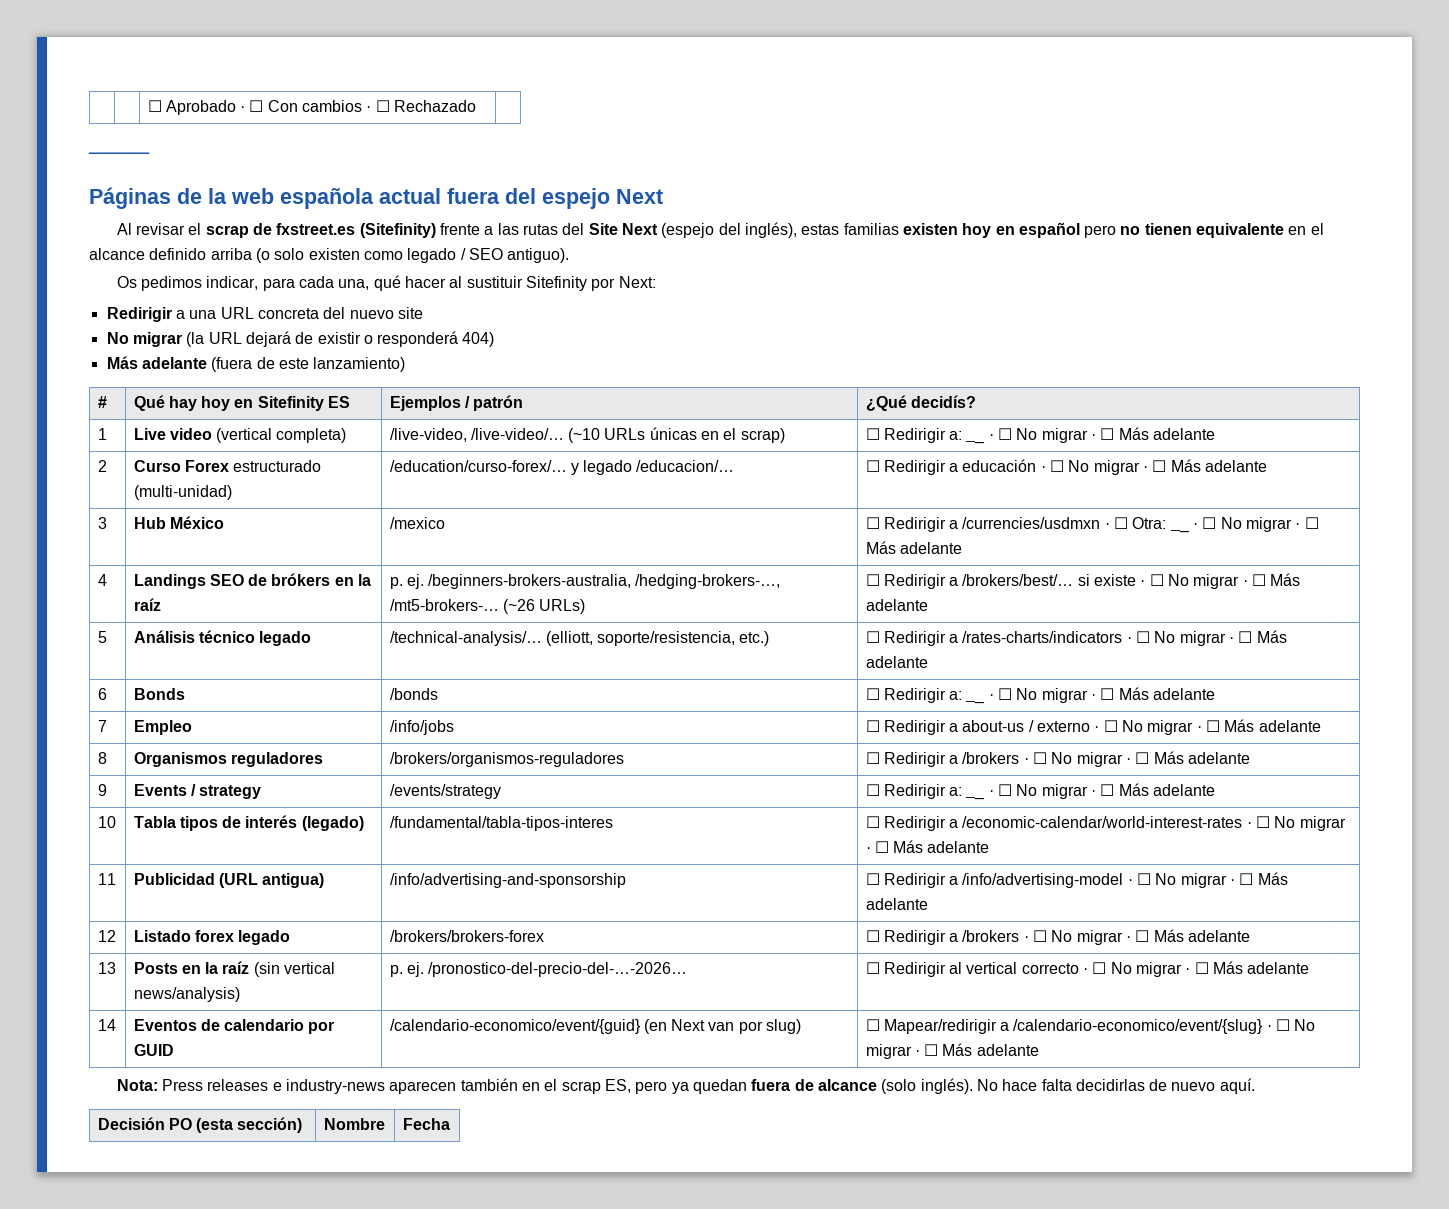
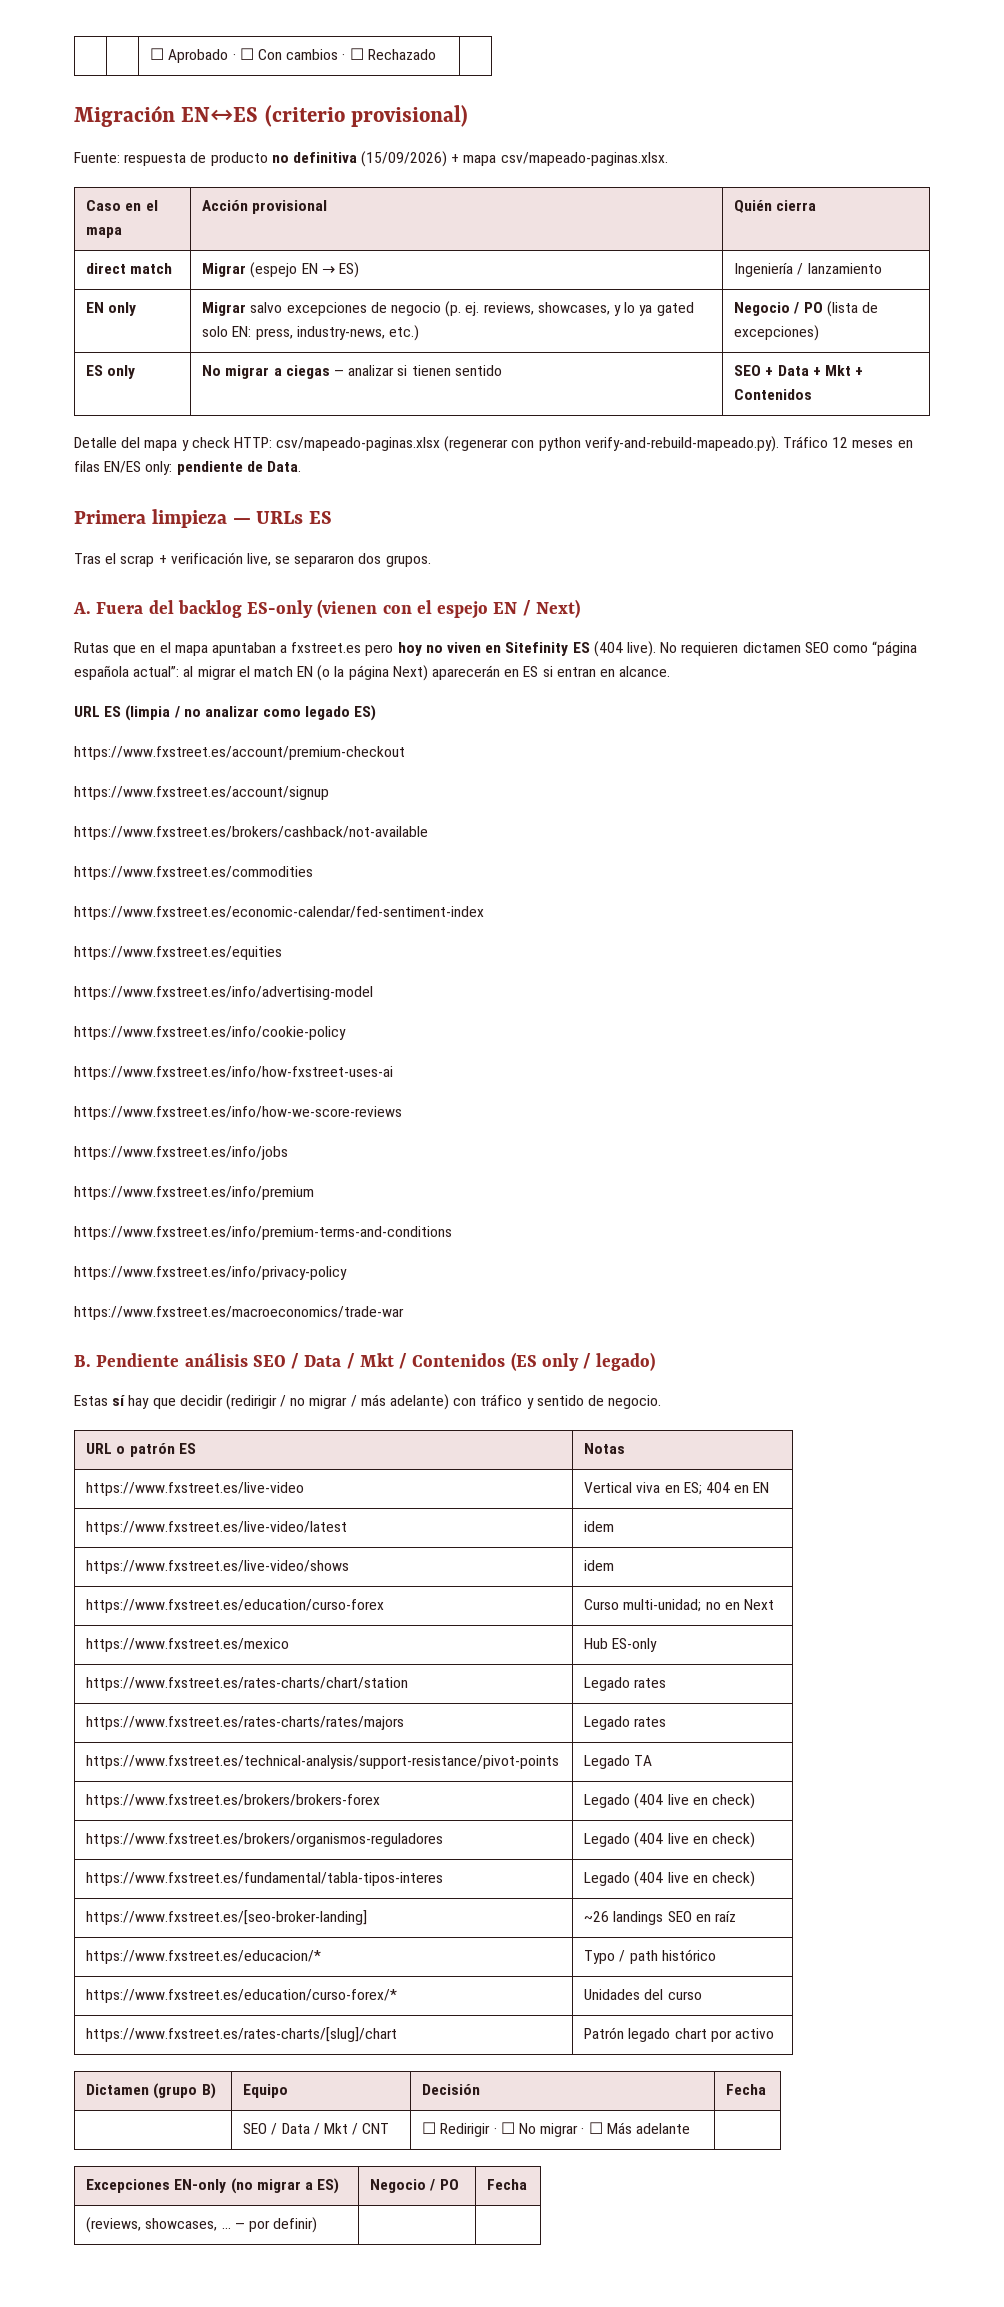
[88,152,150,160] [89,187,663,209] [116,222,1324,238] [89,248,570,263] [116,275,656,291] [106,307,423,322] [106,331,495,347] [106,356,406,372] [97,396,107,408] [133,395,351,411] [389,395,524,411] [865,395,976,411] [97,428,107,440] [133,428,347,443] [389,427,785,443] [865,428,963,443] [965,440,986,444] [988,427,1216,443] [97,460,107,472] [133,460,322,472] [133,485,232,500] [389,460,735,475] [865,459,1268,475] [97,517,107,529] [133,516,224,529] [389,517,445,529] [865,517,1167,532] [1169,529,1190,533] [1193,517,1319,532] [865,541,962,554] [97,574,107,586] [133,573,372,589] [133,598,161,611] [389,574,781,589] [389,599,586,614] [865,573,1301,589] [865,599,928,611] [97,631,107,643] [133,630,312,646] [389,631,770,646] [865,630,1287,646] [865,656,928,668] [97,688,107,700] [133,688,185,700] [389,688,438,700] [865,688,963,703] [965,700,986,704] [988,687,1216,703] [97,720,107,732] [133,720,192,735] [389,720,454,735] [865,719,1321,735] [97,752,107,764] [133,752,323,767] [389,752,624,767] [865,751,1251,767] [97,784,107,796] [133,784,262,799] [389,784,501,799] [865,784,963,799] [965,796,986,800] [988,783,1216,799] [97,816,116,828] [133,815,364,831] [389,816,613,831] [865,816,1346,831] [865,840,990,853] [97,873,116,885] [133,873,325,888] [389,873,626,888] [865,872,1288,888] [865,898,928,910] [97,930,116,942] [133,930,291,945] [389,930,544,942] [865,929,1251,945] [97,962,116,974] [133,961,336,977] [133,987,240,1002] [389,962,688,977] [865,961,1310,977] [97,1019,116,1031] [133,1019,335,1034] [133,1044,174,1056] [389,1019,802,1034] [865,1019,1316,1034] [865,1043,1039,1059] [116,1078,1255,1094] [97,1117,303,1133] [323,1118,385,1130] [402,1118,450,1130] ──── // Páginas de la web española actual fuera del espejo Next // Al revisar el scrap de fxstreet.es (Sitefinity) frente a las rutas del Site Next (espejo del inglés), estas familias existen hoy en español pero no tienen equivalente en el alcance definido arriba (o solo existen como legado / SEO antiguo). // Os pedimos indicar, para cada una, qué hacer al sustituir Sitefinity por Next: // Redirigir a una URL concreta del nuevo site // No migrar (la URL dejará de existir o responderá 404) // Más adelante (fuera de este lanzamiento) // # | Qué hay hoy en Sitefinity ES | Ejemplos / patrón | ¿Qué decidís? // 1 | Live video (vertical completa) | /live-video, /live-video/… (~10 URLs únicas en el scrap) | ☐ Redirigir a: __ · ☐ No migrar · ☐ Más adelante // 2 | Curso Forex estructurado (multi-unidad) | /education/curso-forex/… y legado /educacion/… | ☐ Redirigir a educación · ☐ No migrar · ☐ Más adelante // 3 | Hub México | /mexico | ☐ Redirigir a /currencies/usdmxn · ☐ Otra: __ · ☐ No migrar · ☐ Más adelante // 4 | Landings SEO de brókers en la raíz | p. ej. /beginners-brokers-australia, /hedging-brokers-…, /mt5-brokers-… (~26 URLs) | ☐ Redirigir a /brokers/best/… si existe · ☐ No migrar · ☐ Más adelante // 5 | Análisis técnico legado | /technical-analysis/… (elliott, soporte/resistencia, etc.) | ☐ Redirigir a /rates-charts/indicators · ☐ No migrar · ☐ Más adelante // 6 | Bonds | /bonds | ☐ Redirigir a: __ · ☐ No migrar · ☐ Más adelante // 7 | Empleo | /info/jobs | ☐ Redirigir a about-us / externo · ☐ No migrar · ☐ Más adelante // 8 | Organismos reguladores | /brokers/organismos-reguladores | ☐ Redirigir a /brokers · ☐ No migrar · ☐ Más adelante // 9 | Events / strategy | /events/strategy | ☐ Redirigir a: __ · ☐ No migrar · ☐ Más adelante // 10 | Tabla tipos de interés (legado) | /fundamental/tabla-tipos-interes | ☐ Redirigir a /economic-calendar/world-interest-rates · ☐ No migrar · ☐ Más adelante // 11 | Publicidad (URL antigua) | /info/advertising-and-sponsorship | ☐ Redirigir a /info/advertising-model · ☐ No migrar · ☐ Más adelante // 12 | Listado forex legado | /brokers/brokers-forex | ☐ Redirigir a /brokers · ☐ No migrar · ☐ Más adelante // 13 | Posts en la raíz (sin vertical news/analysis) | p. ej. /pronostico-del-precio-del-…-2026… | ☐ Redirigir al vertical correcto · ☐ No migrar · ☐ Más adelante // 14 | Eventos de calendario por GUID | /calendario-economico/event/{guid} (en Next van por slug) | ☐ Mapear/redirigir a /calendario-economico/event/{slug} · ☐ No migrar · ☐ Más adelante // Nota: Press releases e industry-news aparecen también en el scrap ES, pero ya quedan fuera de alcance (solo inglés). No hace falta decidirlas de nuevo aquí. // Decisión PO (esta sección) | Nombre | Fecha -> [74,105,469,127] [74,151,668,167] [86,200,158,211] [86,227,123,238] [202,200,328,214] [734,200,817,213] [86,263,173,274] [202,262,360,278] [734,263,882,277] [86,302,137,316] [202,301,694,317] [202,325,420,341] [734,301,879,317] [734,325,820,341] [86,365,136,379] [202,365,502,379] [734,365,864,376] [734,389,813,400] [74,436,913,452] [74,461,301,475] [74,509,333,528] [74,552,431,567] [73,599,580,619] [74,641,918,657] [74,665,671,681] [74,705,377,721] [74,746,405,760] [74,786,329,800] [74,826,428,840] [74,866,313,880] [74,906,484,920] [74,946,282,960] [74,986,373,1000] [74,1026,346,1040] [74,1066,393,1080] [74,1106,402,1120] [74,1146,288,1160] [74,1186,314,1200] [74,1226,452,1240] [74,1266,347,1280] [74,1306,404,1320] [74,1352,656,1371] [74,1394,662,1410] [86,1443,196,1457] [584,1443,626,1454] [86,1482,305,1496] [584,1482,770,1495] [86,1521,348,1535] [584,1521,615,1532] [86,1560,350,1574] [584,1560,615,1571] [86,1599,385,1613] [584,1599,775,1612] [86,1638,290,1652] [584,1638,658,1652] [86,1677,409,1691] [584,1677,667,1691] [86,1716,405,1730] [584,1716,667,1730] [86,1755,560,1769] [584,1755,653,1769] [86,1794,381,1808] [584,1793,756,1809] [86,1833,444,1847] [584,1832,756,1848] [86,1872,444,1886] [584,1871,756,1887] [86,1910,368,1925] [584,1911,737,1925] [86,1950,322,1964] [584,1949,716,1964] [86,1989,398,2003] [584,1989,702,2000] [86,2027,398,2042] [584,2027,775,2042] [86,2083,216,2099] [243,2084,289,2098] [422,2084,481,2095] [726,2084,767,2095] [243,2123,390,2135] [422,2122,690,2137] [86,2178,340,2194] [370,2179,459,2193] [487,2179,528,2190] [86,2217,318,2233] Migración EN↔ES (criterio provisional) // Fuente: respuesta de producto no definitiva (15/09/2026) + mapa csv/mapeado-paginas.xlsx. // Caso en el mapa | Acción provisional | Quién cierra // direct match | Migrar (espejo EN → ES) | Ingeniería / lanzamiento // EN only | Migrar salvo excepciones de negocio (p. ej. reviews, showcases, y lo ya gated solo EN: press, industry-news, etc.) | Negocio / PO (lista de excepciones) // ES only | No migrar a ciegas — analizar si tienen sentido | SEO + Data + Mkt + Contenidos // Detalle del mapa y check HTTP: csv/mapeado-paginas.xlsx (regenerar con python verify-and-rebuild-mapeado.py). Tráfico 12 meses en filas EN/ES only: pendiente de Data. // Primera limpieza — URLs ES // Tras el scrap + verificación live, se separaron dos grupos. // A. Fuera del backlog ES-only (vienen con el espejo EN / Next) // Rutas que en el mapa apuntaban a fxstreet.es pero hoy no viven en Sitefinity ES (404 live). No requieren dictamen SEO como “página española actual”: al migrar el match EN (o la página Next) aparecerán en ES si entran en alcance. // URL ES (limpia / no analizar como legado ES) // https://www.fxstreet.es/account/premium-checkout // https://www.fxstreet.es/account/signup // https://www.fxstreet.es/brokers/cashback/not-available // https://www.fxstreet.es/commodities // https://www.fxstreet.es/economic-calendar/fed-sentiment-index // https://www.fxstreet.es/equities // https://www.fxstreet.es/info/advertising-model // https://www.fxstreet.es/info/cookie-policy // https://www.fxstreet.es/info/how-fxstreet-uses-ai // https://www.fxstreet.es/info/how-we-score-reviews // https://www.fxstreet.es/info/jobs // https://www.fxstreet.es/info/premium // https://www.fxstreet.es/info/premium-terms-and-conditions // https://www.fxstreet.es/info/privacy-policy // https://www.fxstreet.es/macroeconomics/trade-war // B. Pendiente análisis SEO / Data / Mkt / Contenidos (ES only / legado) // Estas sí hay que decidir (redirigir / no migrar / más adelante) con tráfico y sentido de negocio. // URL o patrón ES | Notas // https://www.fxstreet.es/live-video | Vertical viva en ES; 404 en EN // https://www.fxstreet.es/live-video/latest | idem // https://www.fxstreet.es/live-video/shows | idem // https://www.fxstreet.es/education/curso-forex | Curso multi-unidad; no en Next // https://www.fxstreet.es/mexico | Hub ES-only // https://www.fxstreet.es/rates-charts/chart/station | Legado rates // https://www.fxstreet.es/rates-charts/rates/majors | Legado rates // https://www.fxstreet.es/technical-analysis/support-resistance/pivot-points | Legado TA // https://www.fxstreet.es/brokers/brokers-forex | Legado (404 live en check) // https://www.fxstreet.es/brokers/organismos-reguladores | Legado (404 live en check) // https://www.fxstreet.es/fundamental/tabla-tipos-interes | Legado (404 live en check) // https://www.fxstreet.es/[seo-broker-landing] | ~26 landings SEO en raíz // https://www.fxstreet.es/educacion/* | Typo / path histórico // https://www.fxstreet.es/education/curso-forex/* | Unidades del curso // https://www.fxstreet.es/rates-charts/[slug]/chart | Patrón legado chart por activo // Dictamen (grupo B) | Equipo | Decisión | Fecha // | SEO / Data / Mkt / CNT | ☐ Redirigir · ☐ No migrar · ☐ Más adelante | // Excepciones EN-only (no migrar a ES) | Negocio / PO | Fecha // (reviews, showcases, … — por definir) | |

